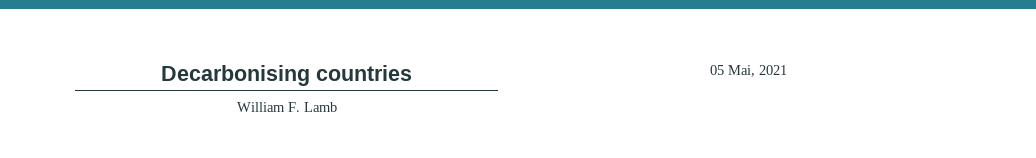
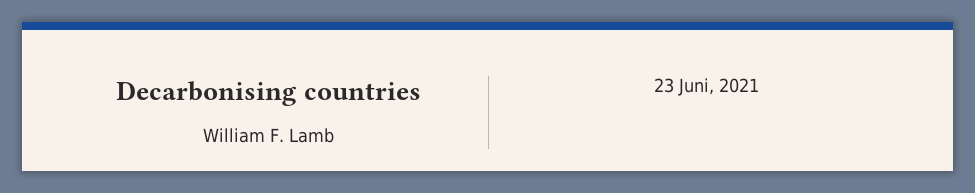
[710,65,755,77] 05 Mai, -> [654,78,714,96] 23 Juni,

